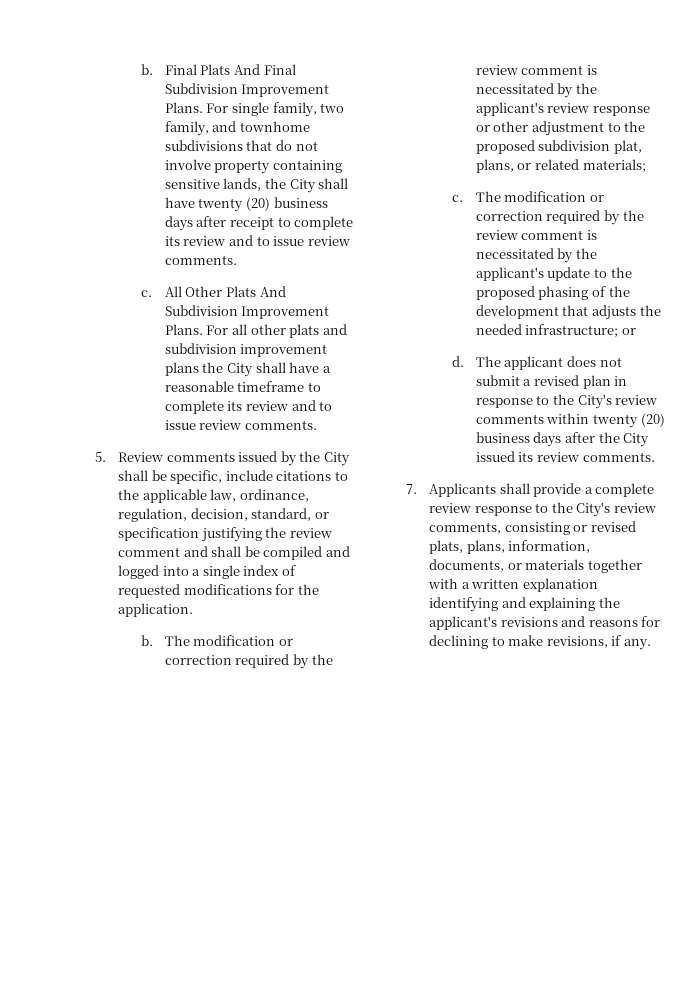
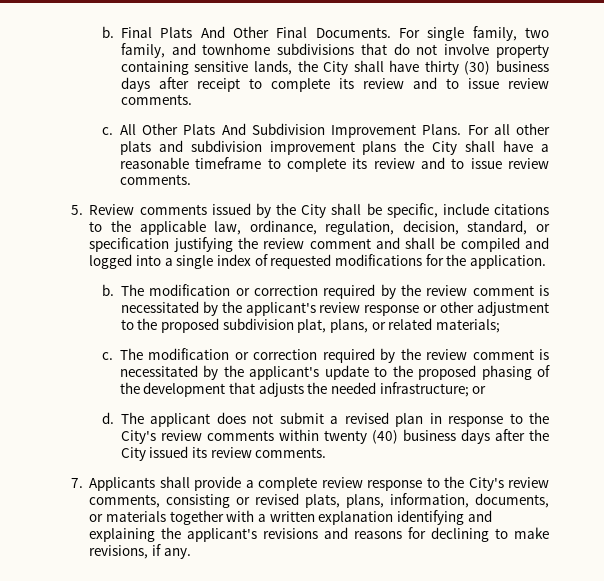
[263,64,296,75] [164,83,330,97] [164,102,203,113] Final Subdivision Improvement Plans. -> [232,26,391,38] Other Final Documents.
[198,197,270,212] twenty (20) -> [424,60,491,75] thirty (30)
[640,413,665,427] (20) -> [371,430,398,444] (40)

